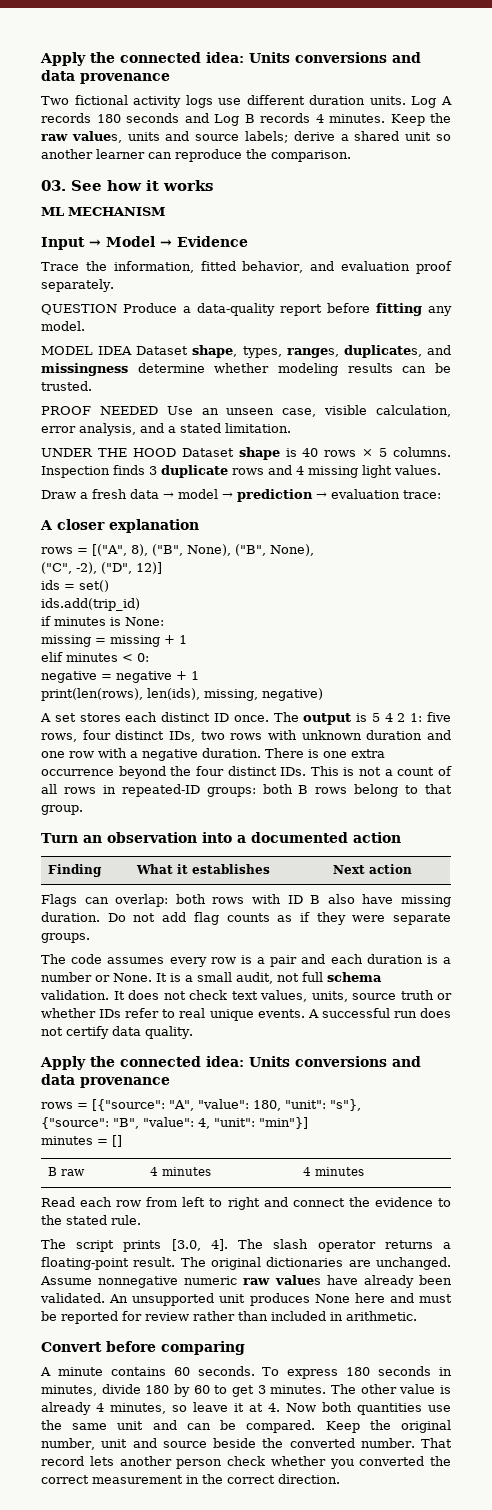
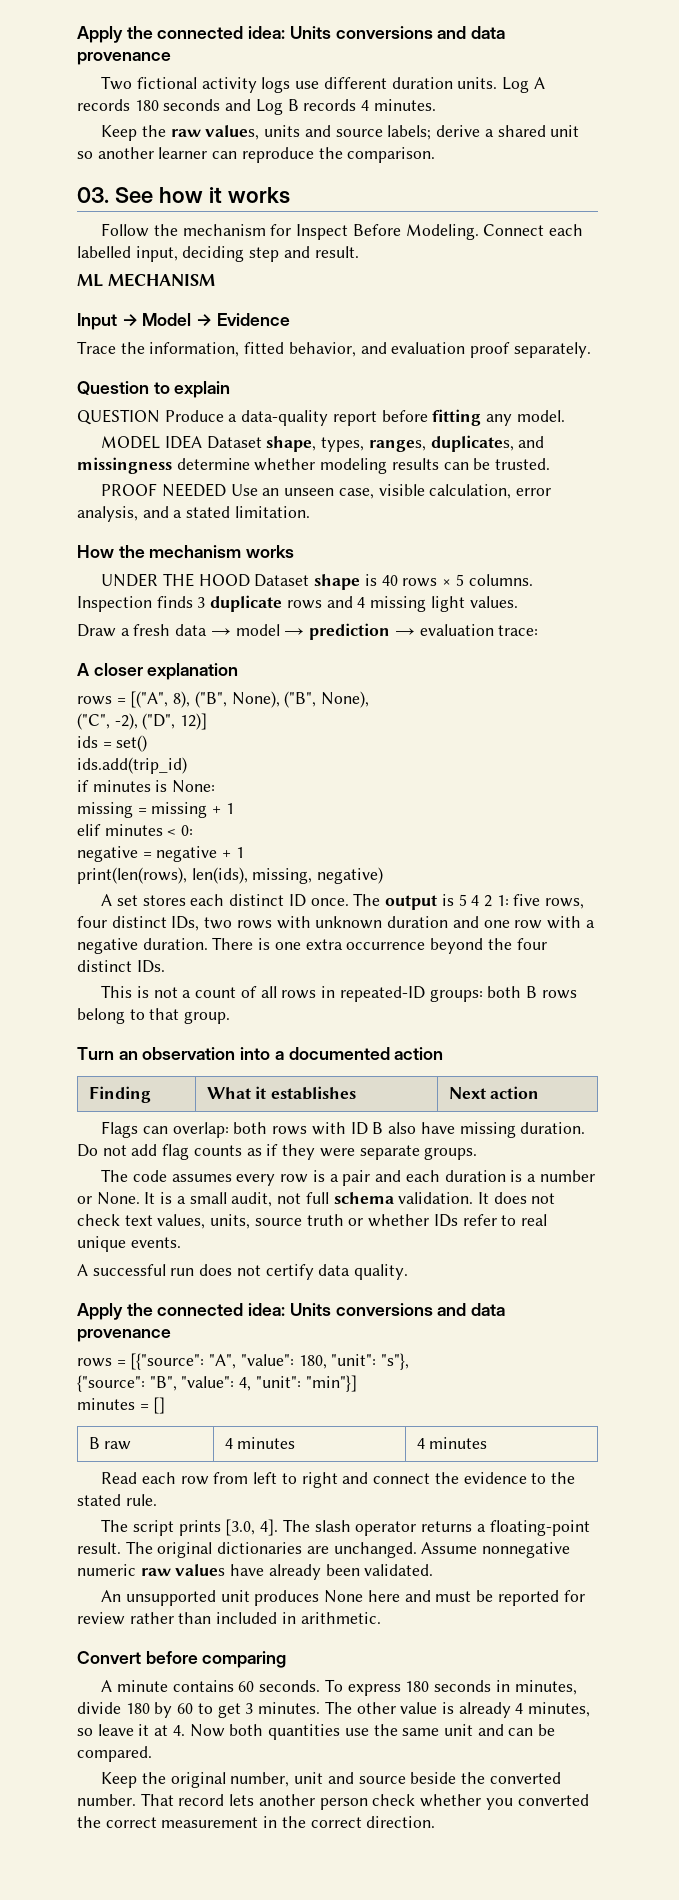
(385, 118) none -> (436, 105) //
(213, 185) none -> [101,223,584,240] [77,246,359,262] // Follow the mechanism for Inspect Before Modeling. Connect each labelled input, deciding step and result.
(114, 285) none -> [77,381,231,398] // Question to explain
(291, 428) none -> [77,545,295,558] // How the mechanism works
(307, 771) none -> (165, 966) //
(305, 1013) none -> (181, 1242) //
(105, 1298) none -> (434, 1570) //
(316, 1426) none -> (152, 1754) //

